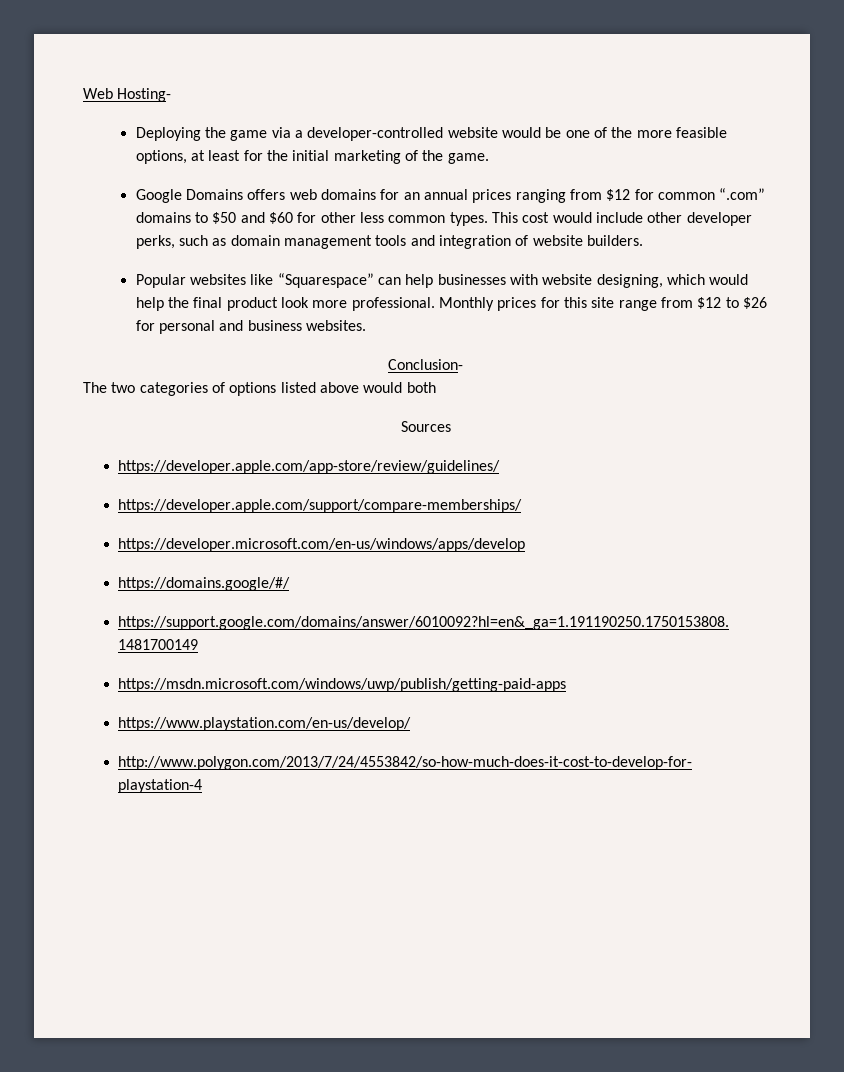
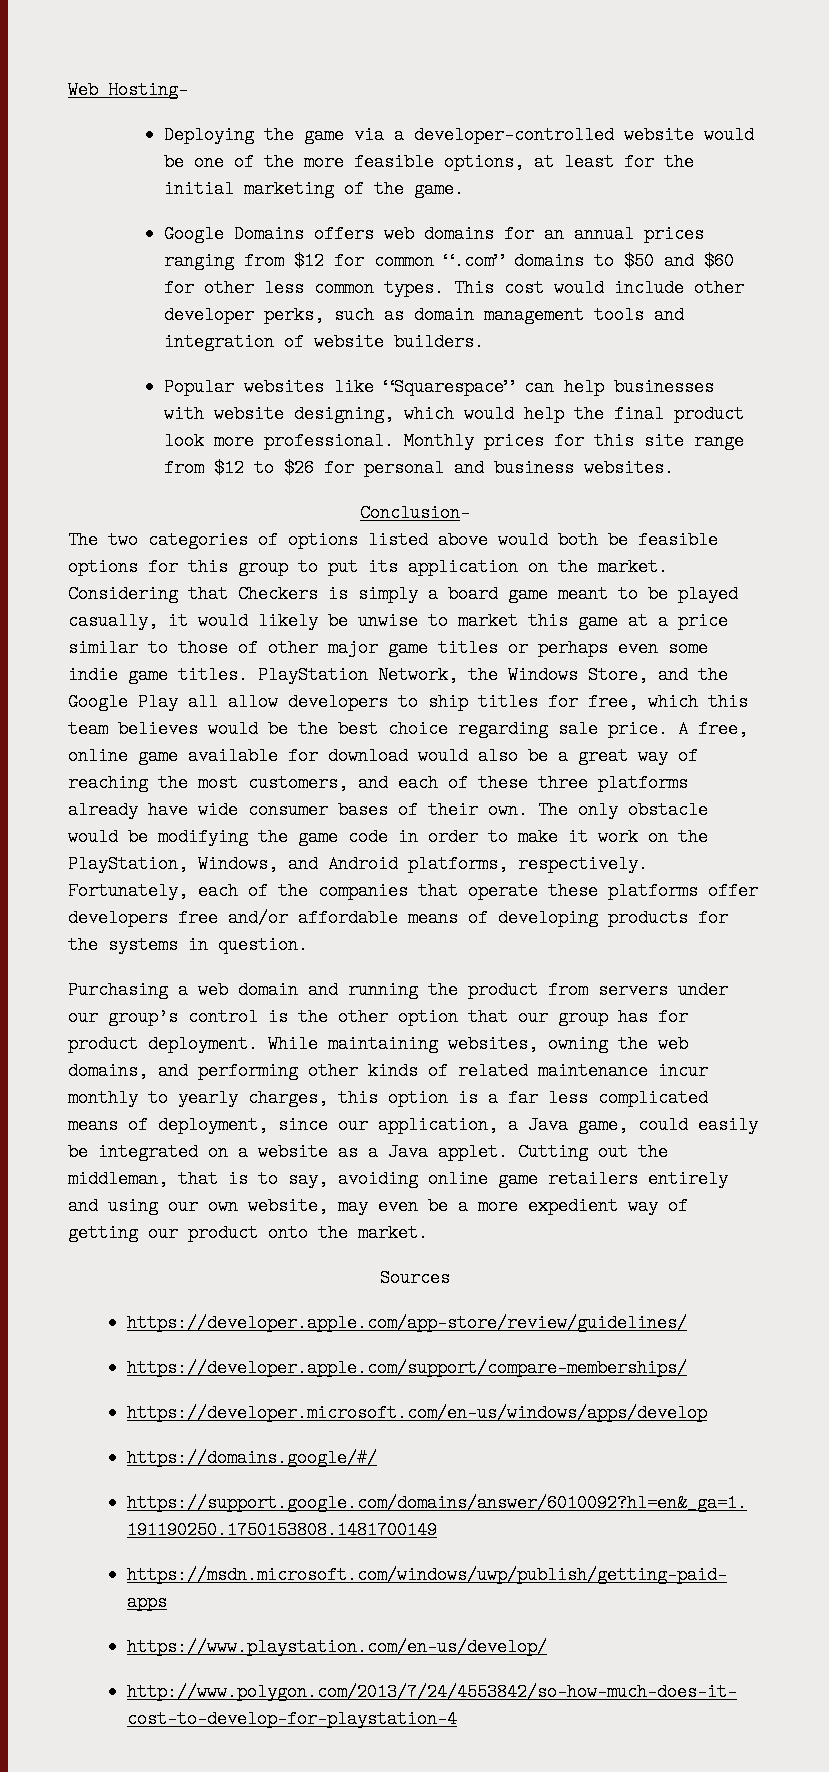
(436, 387) none -> [608,531,718,549] [68,558,668,576] [68,585,738,603] [68,612,728,630] [68,639,708,657] [68,666,728,684] [68,693,748,711] [68,720,748,738] [68,747,698,765] [68,774,688,792] [68,801,708,819] [68,828,708,846] [68,855,648,873] [68,882,758,900] [68,909,728,927] [68,936,308,954] [68,981,728,999] [68,1008,688,1026] [68,1035,688,1053] [68,1062,708,1080] [68,1089,708,1107] [68,1116,758,1134] [68,1143,668,1161] [68,1170,728,1188] [68,1197,688,1215] [68,1224,428,1242] be feasible options for this group to put its application on the market. Considering that Checkers is simply a board game meant to be played casually, it would likely be unwise to market this game at a price similar to those of other major game titles or perhaps even some indie game titles. PlayStation Network, the Windows Store, and the Google Play all allow developers to ship titles for free, which this team believes would be the best choice regarding sale price. A free, online game available for download would also be a great way of reaching the most customers, and each of these three platforms already have wide consumer bases of their own. The only obstacle would be modifying the game code in order to make it work on the PlayStation, Windows, and Android platforms, respectively. Fortunately, each of the companies that operate these platforms offer developers free and/or affordable means of developing products for the systems in question. // Purchasing a web domain and running the product from servers under our group’s control is the other option that our group has for product deployment. While maintaining websites, owning the web domains, and performing other kinds of related maintenance incur monthly to yearly charges, this option is a far less complicated means of deployment, since our application, a Java game, could easily be integrated on a website as a Java applet. Cutting out the middleman, that is to say, avoiding online game retailers entirely and using our own website, may even be a more expedient way of getting our product onto the market.

